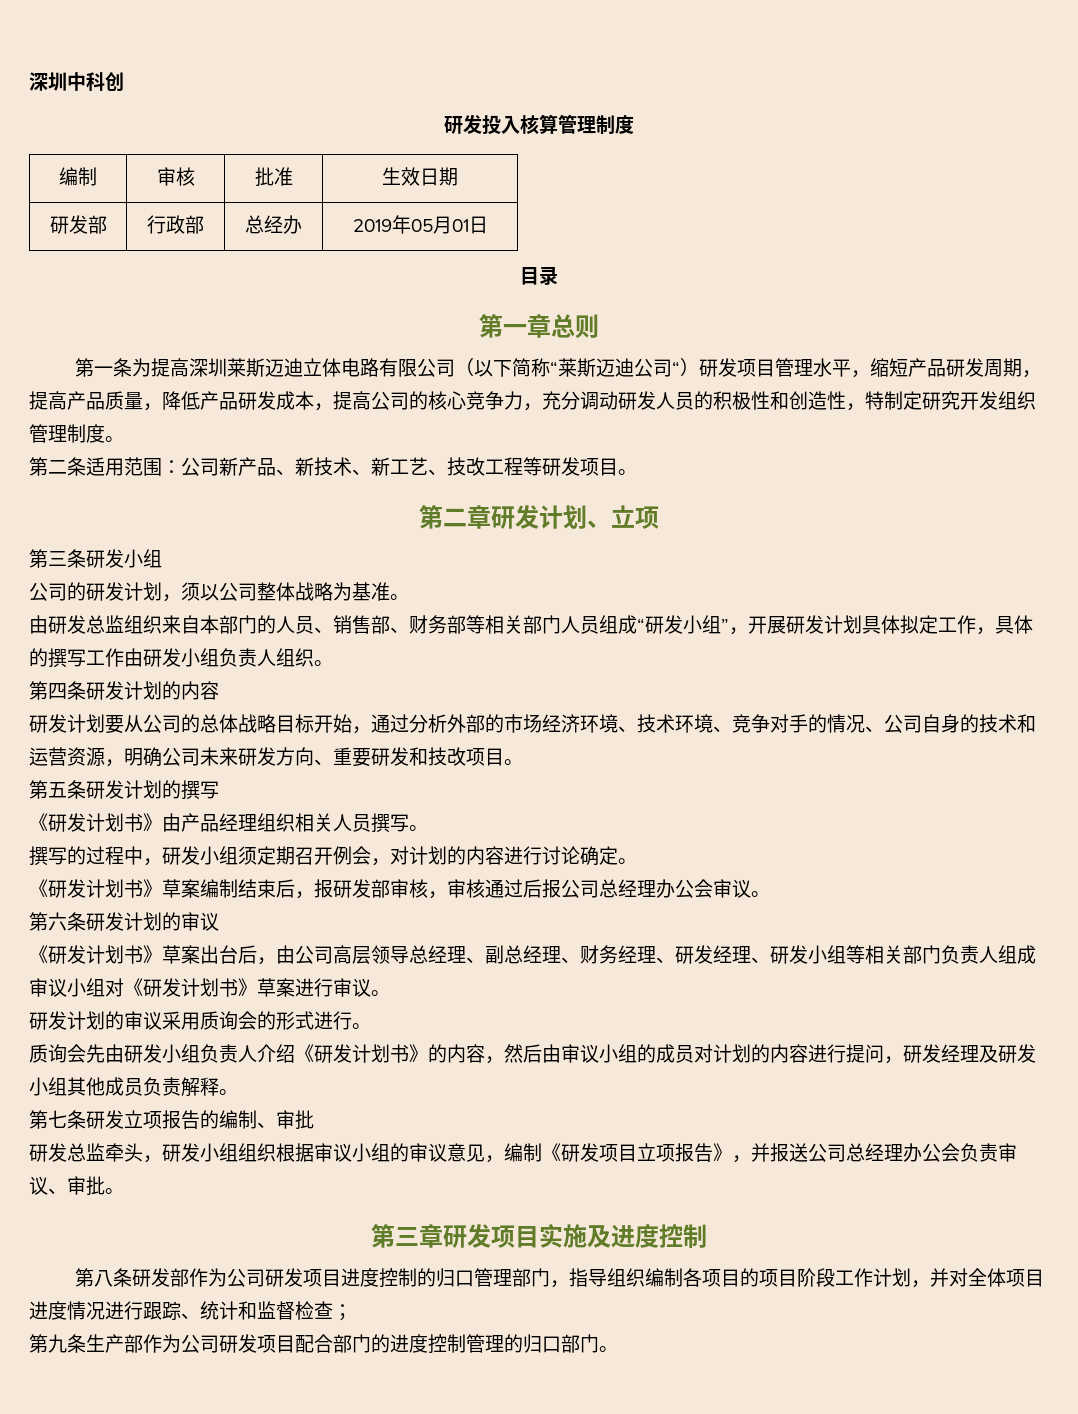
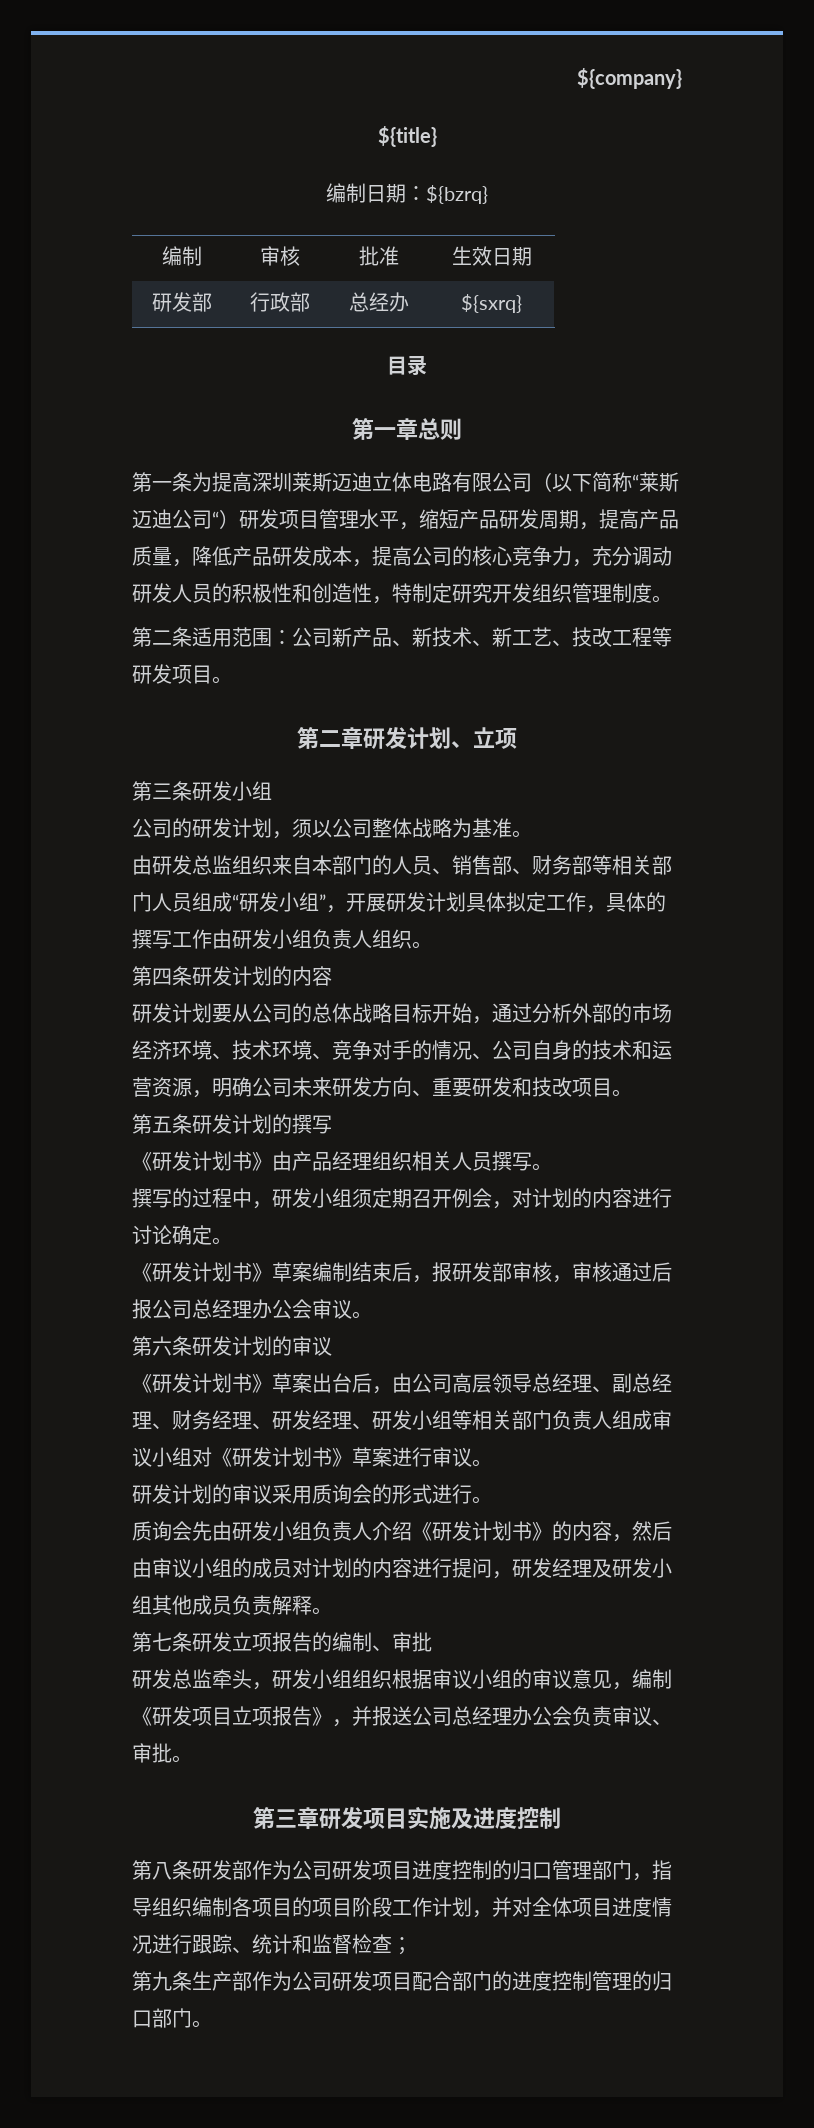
[29,72,124,91] [444,114,634,135] 深圳中科创 // 研发投入核算管理制度 -> [577,68,682,89] [377,126,437,147] [326,183,488,204] ${company} // ${title} // 编制日期：${bzrq}
[352,215,488,234] 2019年05月01日 -> [461,294,522,313] ${sxrq}

